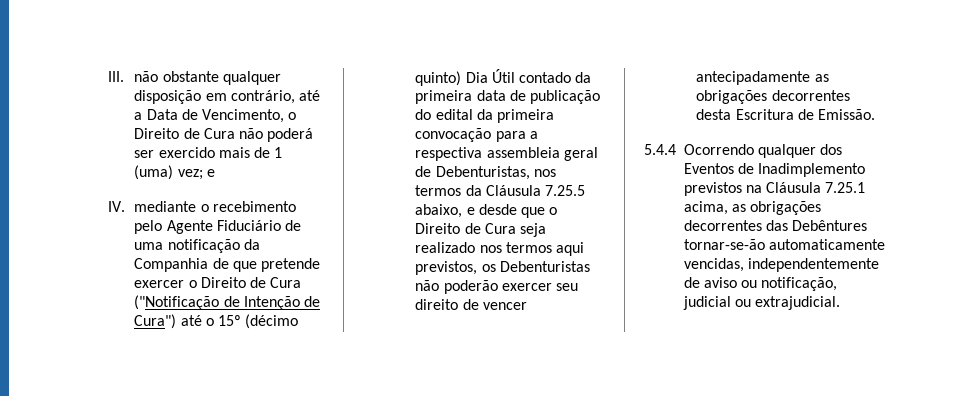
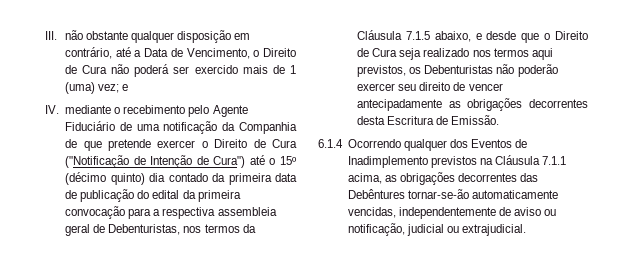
[465,69,515,83] Dia Útil -> [149,173,166,182] dia
[544,185,585,196] 7.25.5 -> [405,31,430,40] 7.1.5
[644,144,676,155] 5.4.4 -> [318,139,343,148] 6.1.4
[825,182,866,193] 7.25.1 -> [542,156,567,165] 7.1.1

